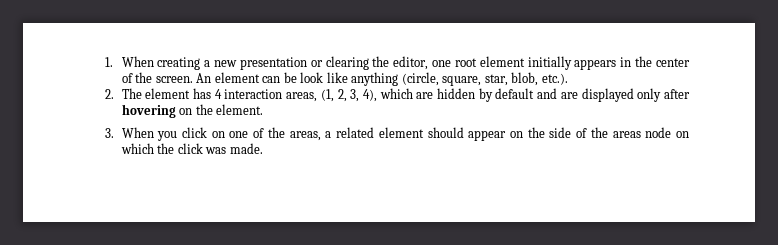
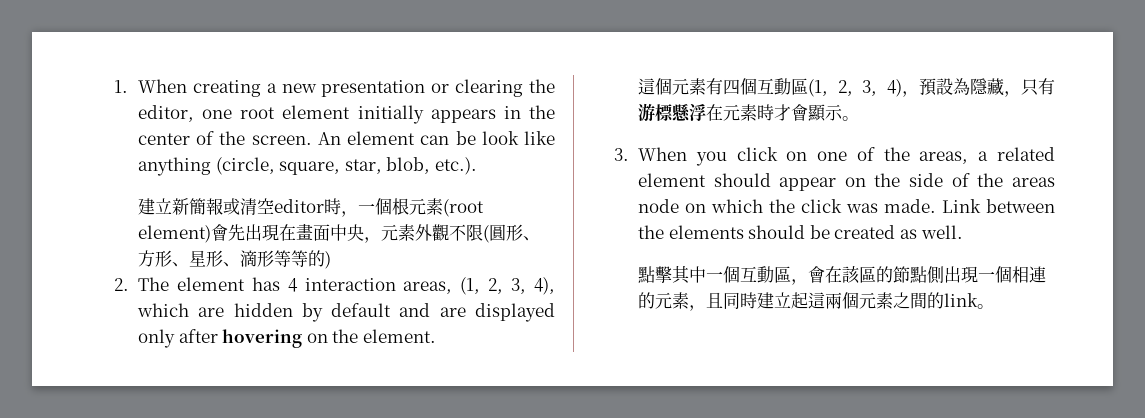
(568, 79) none -> [137,198,484,217] [137,223,540,243] [137,250,331,269] // 建立新簡報或清空editor時，一個根元素(root element)會先出現在畫面中央，元素外觀不限(圓形、方形、星形、滴形等等的)
(264, 109) none -> [637,78,1055,97] [637,103,859,122] // 這個元素有四個互動區(1, 2, 3, 4)，預設為隱藏，只有游標懸浮在元素時才會顯示。
(263, 148) none -> [941,199,1055,213] [637,225,963,239] [637,265,1046,285] [637,292,994,311] Link between the elements should be created as well. // 點擊其中一個互動區，會在該區的節點側出現一個相連的元素，且同時建立起這兩個元素之間的link。

